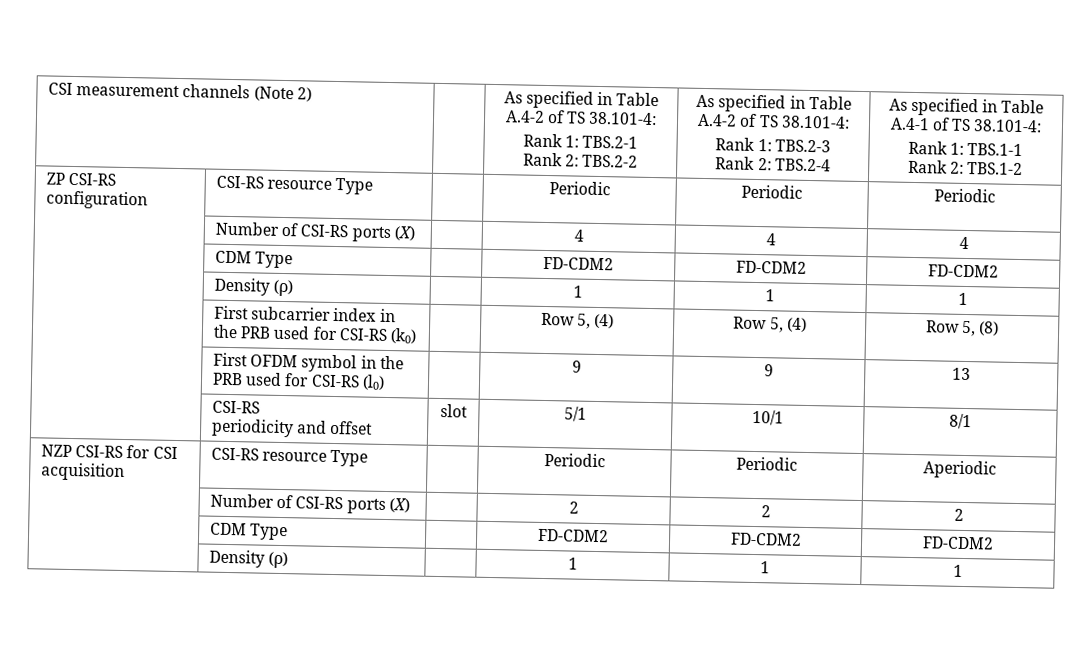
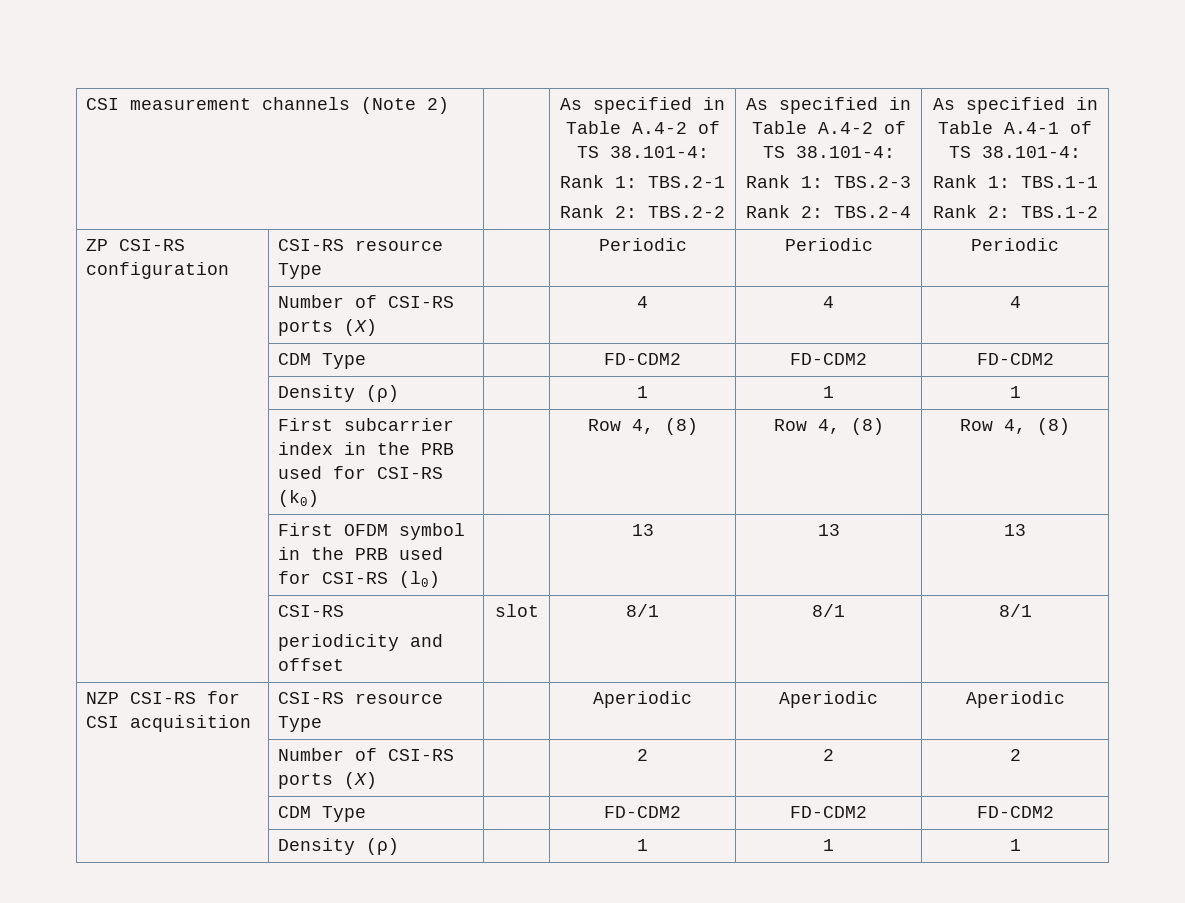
[577,313,615,329] [733,316,807,333] [925,320,976,337] 5, (4) | Row 5, (4) | Row 5, -> [631,418,698,435] [773,418,884,435] [960,419,1026,434] 4, (8) | Row 4, (8) | Row 4,
[571,360,582,373] [764,364,774,377] 9 | 9 -> [631,524,654,536] [817,524,840,536] 13 | 13
[564,406,587,422] [752,409,784,426] 5/1 | 10/1 -> [626,604,659,617] [812,604,845,617] 8/1 | 8/1
[543,452,606,468] [736,456,798,471] Periodic | Periodic -> [593,691,692,708] [779,691,878,708] Aperiodic | Aperiodic

